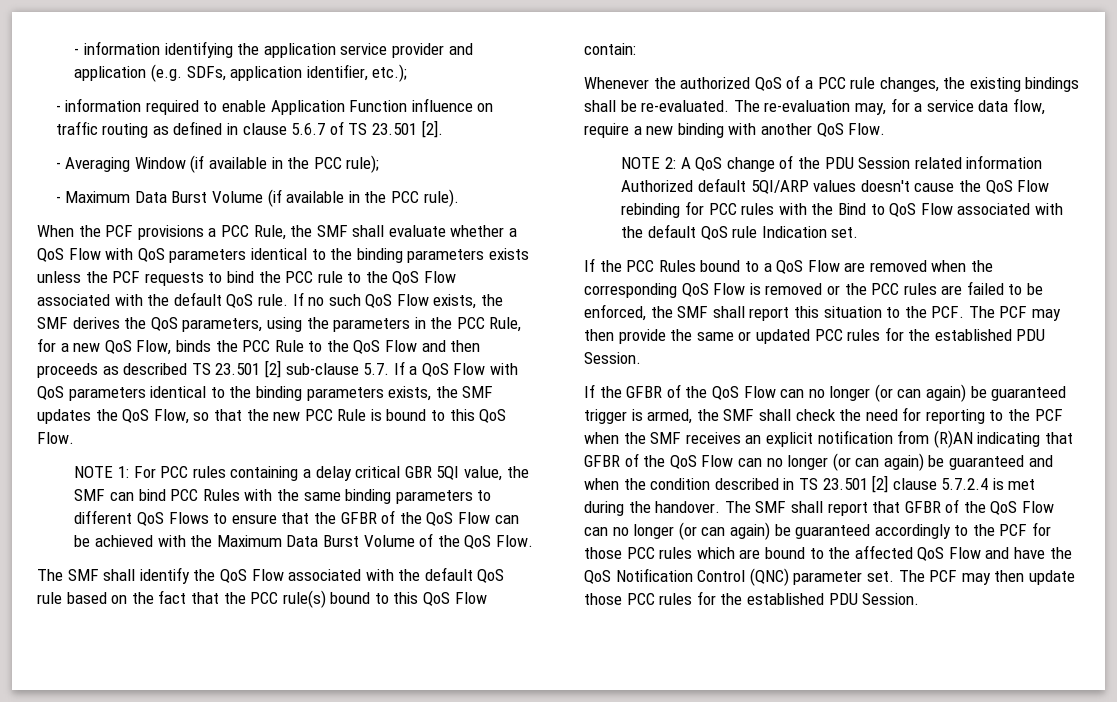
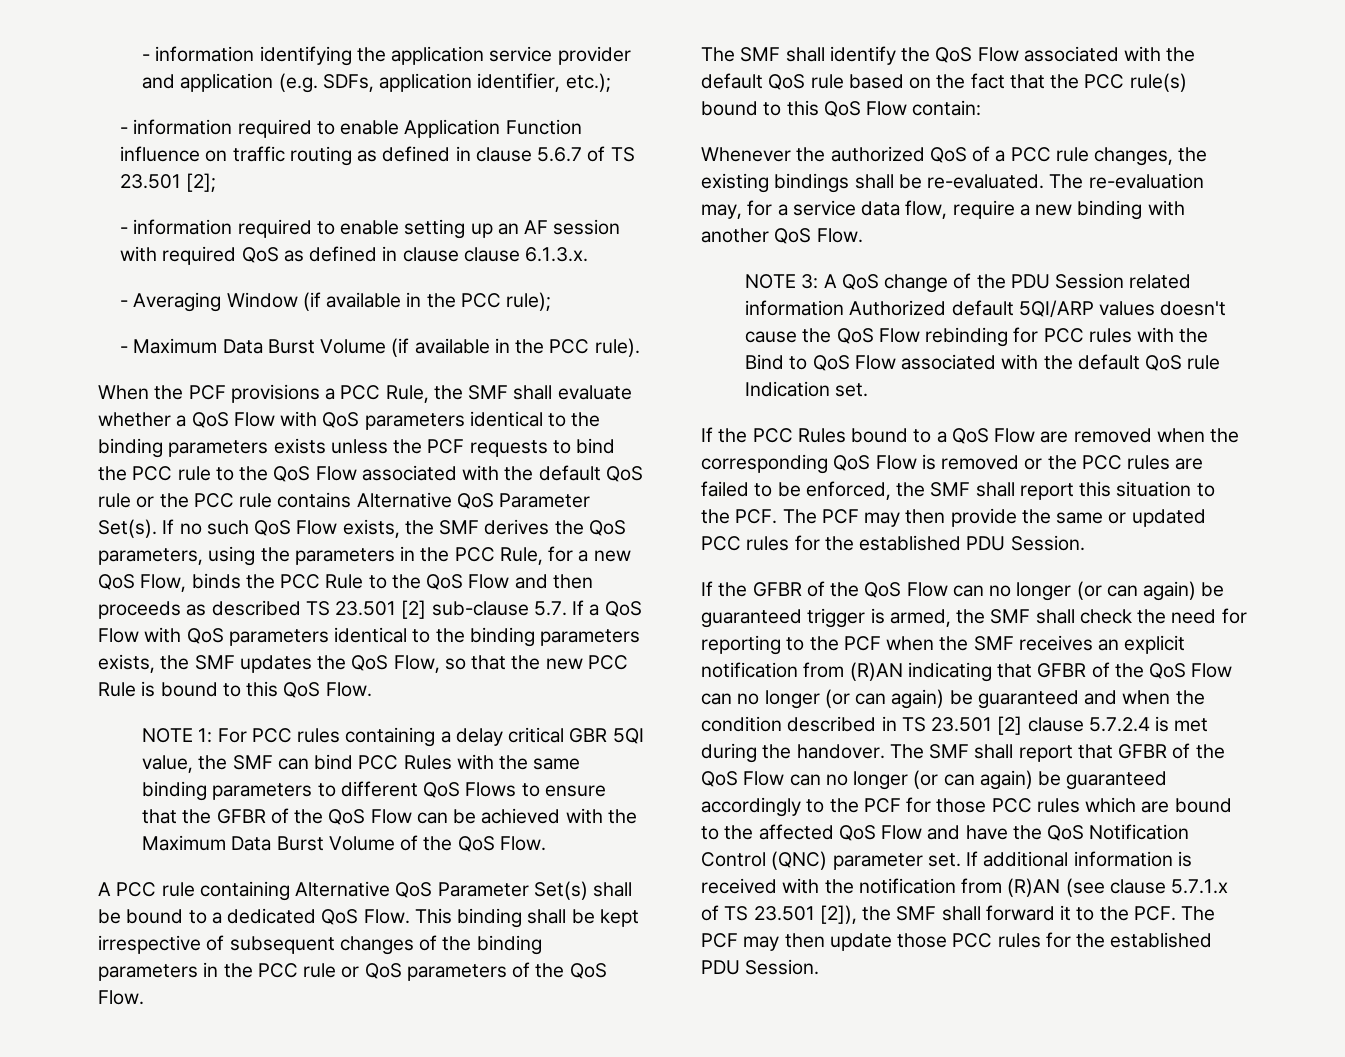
[421,120,443,138] [2]. -> [186,173,217,192] [120,219,621,239] [120,246,589,265] [2]; // - information required to enable setting up an AF session with required QoS as defined in clause clause 6.1.3.x.
[257,294,288,306] rule. -> [98,492,591,509] [98,519,157,538] rule or the PCC rule contains Alternative QoS Parameter Set(s).
(533, 541) none -> [98,881,633,901] [98,908,639,928] [98,935,542,955] [98,962,607,981] [98,990,144,1005] // A PCC rule containing Alternative QoS Parameter Set(s) shall be bound to a dedicated QoS Flow. This binding shall be kept irrespective of subsequent changes of the binding parameters in the PCC rule or QoS parameters of the QoS Flow.
[665,157,677,169] 2: -> [801,274,819,289] 3:
(894, 576) none -> [966,851,1192,867] [701,878,1229,897] [701,905,1176,924] If additional information is received with the notification from (R)AN (see clause 5.7.1.x of TS 23.501 [2]), the SMF shall forward it to the PCF.

